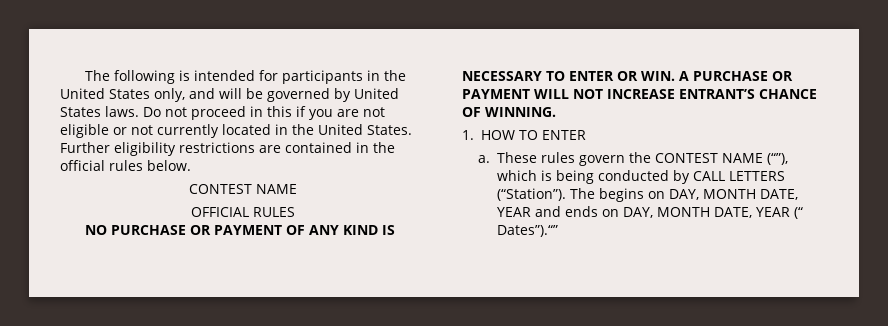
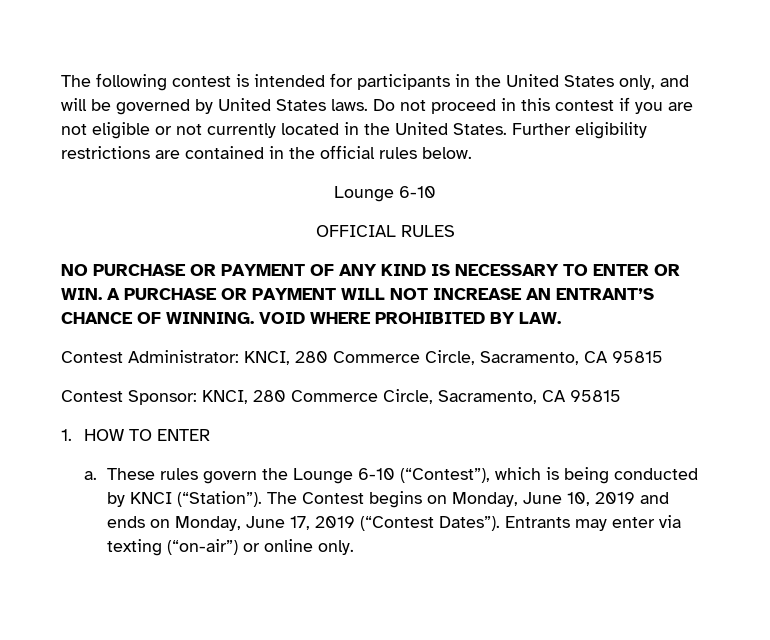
(176, 77) none -> [172,76,231,87] contest
(292, 111) none -> [555,100,614,111] contest
[189,184,297,194] CONTEST NAME -> [334,186,436,202] Lounge 6-10
(675, 94) none -> [526,288,551,300] AN
(556, 112) none -> [259,312,561,324] [61,350,663,365] [61,389,621,405] VOID WHERE PROHIBITED BY LAW. // Contest Administrator: KNCI, 280 Commerce Circle, Sacramento, CA 95815 // Contest Sponsor: KNCI, 280 Commerce Circle, Sacramento, CA 95815
[655,153,789,165] CONTEST NAME (“”), -> [293,468,491,484] Lounge 6-10 (“Contest”),
[693,171,786,181] CALL LETTERS -> [130,492,173,504] KNCI
(596, 193) none -> [302,492,365,504] Contest
[669,189,799,200] [497,206,803,219] [497,225,559,237] DAY, MONTH DATE, YEAR and ends on DAY, MONTH DATE, YEAR (“ Dates”).“” -> [452,492,670,507] [107,515,682,531] [107,539,355,556] Monday, June 10, 2019 and ends on Monday, June 17, 2019 (“Contest Dates”). Entrants may enter via texting (“on-air”) or online only.

